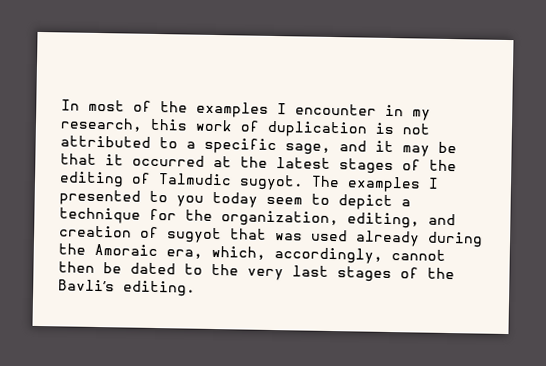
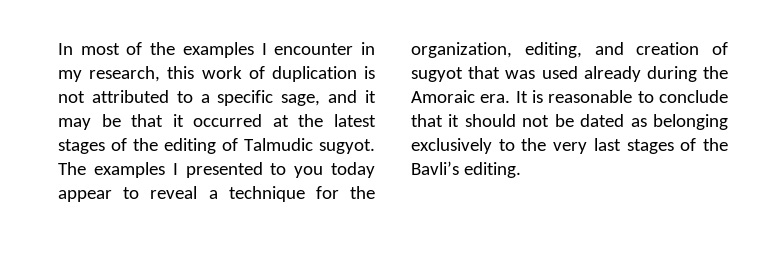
[266,193,393,211] seem to depict -> [58,186,198,202] appear to reveal
[166,245,446,264] [58,261,176,275] era, which, accordingly, cannot then be dated -> [480,90,728,103] [411,114,728,130] [411,138,492,154] era. It is reasonable to conclude that it should not be dated as belonging exclusively

